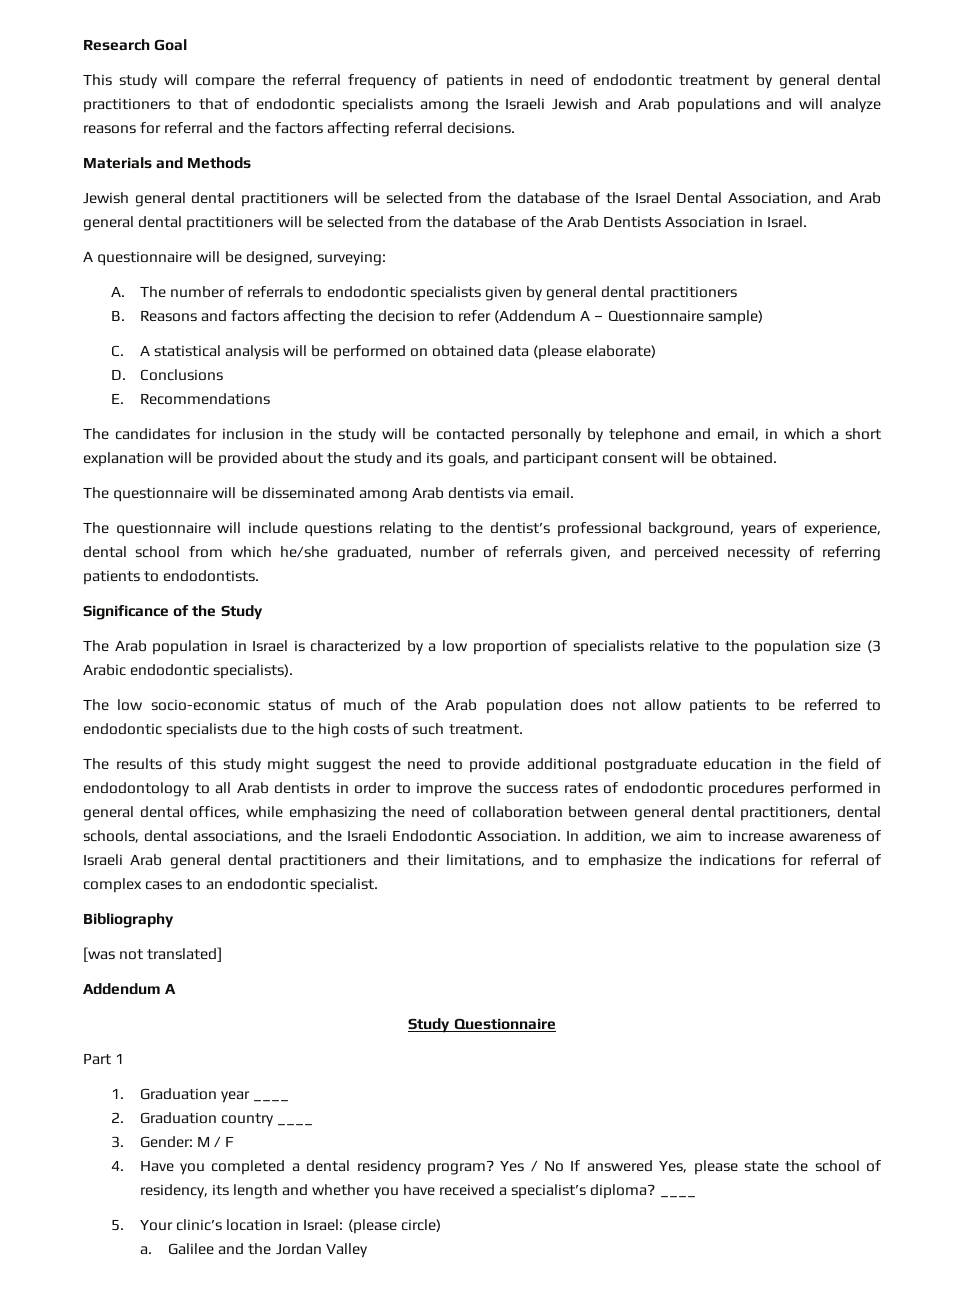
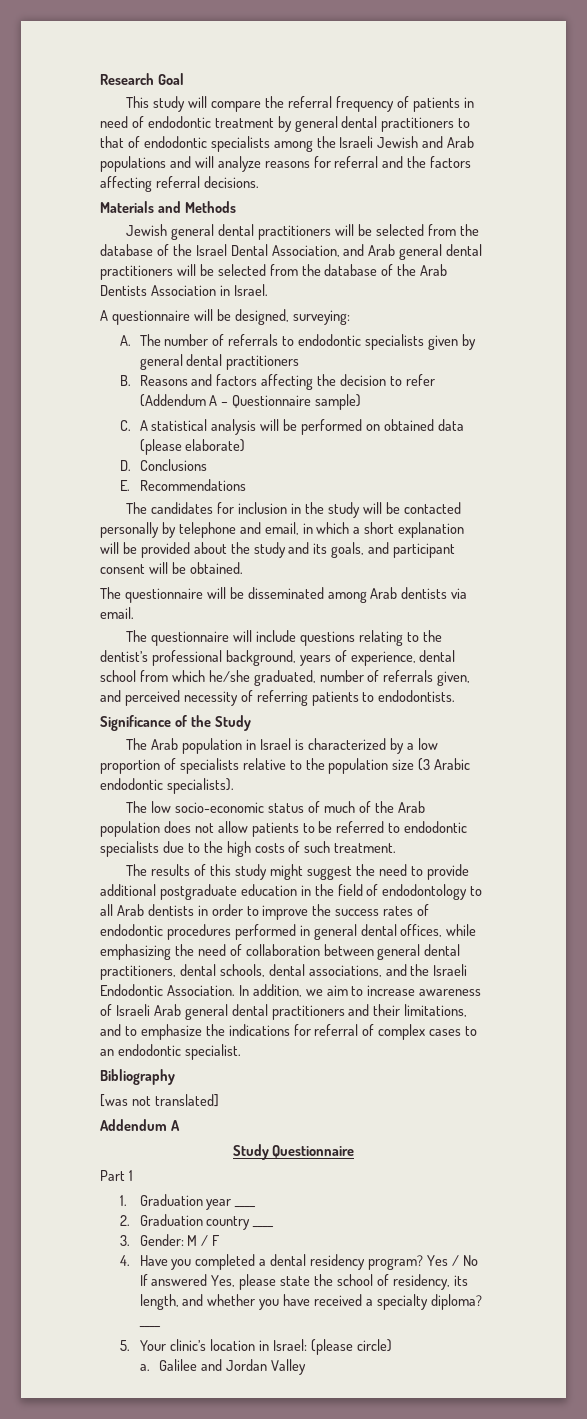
[233,1184,279,1199] length -> [139,1294,179,1310] length,
[511,1184,587,1199] specialist’s -> [376,1294,428,1310] specialty
[248,1243,272,1255] the -> (223, 1365) none

